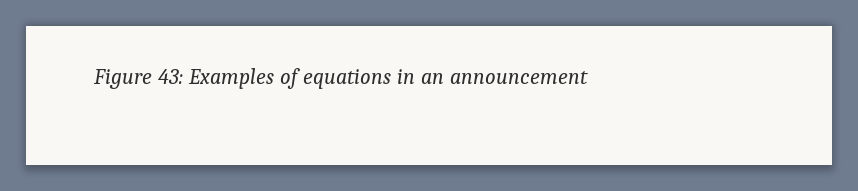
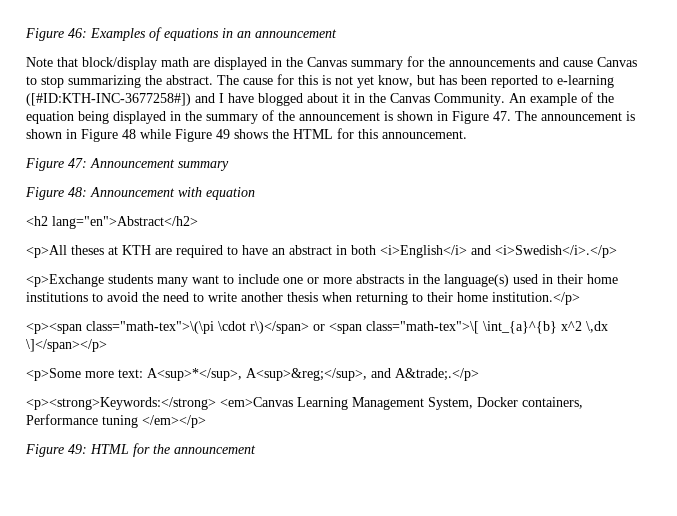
[93,69,183,89] Figure 43: -> [25,28,87,41] Figure 46:
(588, 77) none -> [26,56,637,70] [26,74,614,88] [26,92,614,106] [26,110,635,124] [26,128,467,142] [25,158,229,171] [25,187,255,200] [26,216,198,229] [26,245,617,258] [26,274,618,287] [26,292,580,305] [26,321,608,334] [26,339,107,352] [26,368,479,381] [26,397,583,410] [26,414,206,428] [25,443,256,457] // Note that block/display math are displayed in the Canvas summary for the announcements and cause Canvas to stop summarizing the abstract. The cause for this is not yet know, but has been reported to e-learning ([#ID:KTH-INC-3677258#]) and I have blogged about it in the Canvas Community. An example of the equation being displayed in the summary of the announcement is shown in Figure 47. The announcement is shown in Figure 48 while Figure 49 shows the HTML for this announcement. // Figure 47: Announcement summary // Figure 48: Announcement with equation // <h2 lang="en">Abstract</h2> // <p>All theses at KTH are required to have an abstract in both <i>English</i> and <i>Swedish</i>.</p> // <p>Exchange students many want to include one or more abstracts in the language(s) used in their home institutions to avoid the need to write another thesis when returning to their home institution.</p> // <p><span class="math-tex">\(\pi \cdot r\)</span> or <span class="math-tex">\[ \int_{a}^{b} x^2 \,dx \]</span></p> // <p>Some more text: A<sup>*</sup>, A<sup>&reg;</sup>, and A&trade;.</p> // <p><strong>Keywords:</strong> <em>Canvas Learning Management System, Docker containers, Performance tuning </em></p> // Figure 49: HTML for the announcement

